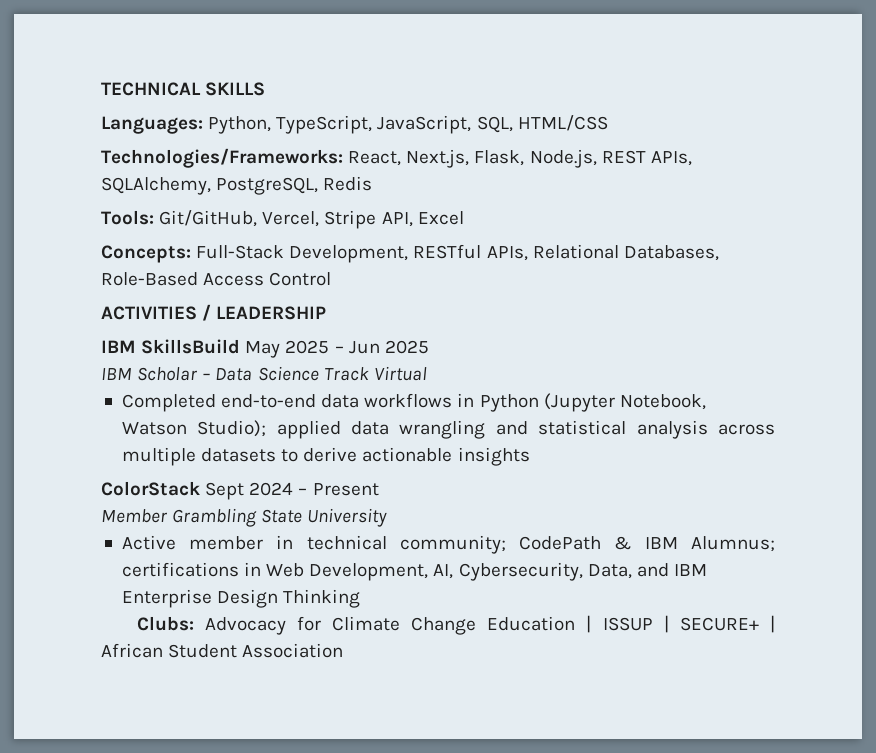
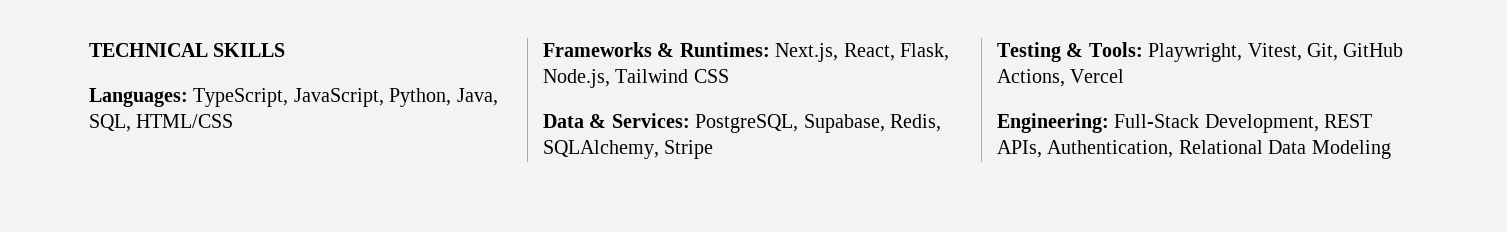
[208,116,272,134] Python, -> (188, 97) none
(472, 124) none -> [389,88,498,107] Python, Java,
[101,148,692,168] [101,176,373,195] [101,210,464,229] [101,244,719,263] [101,272,332,286] [101,304,327,321] [101,339,429,358] [101,366,427,381] [121,393,706,412] [121,420,776,439] [121,447,530,466] [101,481,379,500] [101,508,388,527] [121,535,776,554] [121,562,707,581] [121,589,361,608] [136,615,775,635] [101,643,344,658] Technologies/Frameworks: React, Next.js, Flask, Node.js, REST APIs, SQLAlchemy, PostgreSQL, Redis // Tools: Git/GitHub, Vercel, Stripe API, Excel // Concepts: Full-Stack Development, RESTful APIs, Relational Databases, Role-Based Access Control // ACTIVITIES / LEADERSHIP // IBM SkillsBuild May 2025 – Jun 2025 // IBM Scholar – Data Science Track Virtual // Completed end-to-end data workflows in Python (Jupyter Notebook, Watson Studio); applied data wrangling and statistical analysis across multiple datasets to derive actionable insights // ColorStack Sept 2024 – Present // Member Grambling State University // Active member in technical community; CodePath & IBM Alumnus; certifications in Web Development, AI, Cybersecurity, Data, and IBM Enterprise Design Thinking // Clubs: Advocacy for Climate Change Education | ISSUP | SECURE+ | African Student Association -> [543,42,949,62] [543,69,729,88] [543,113,941,133] [543,140,714,159] [997,42,1404,62] [997,69,1125,87] [997,113,1373,133] [997,140,1391,159] Frameworks & Runtimes: Next.js, React, Flask, Node.js, Tailwind CSS // Data & Services: PostgreSQL, Supabase, Redis, SQLAlchemy, Stripe // Testing & Tools: Playwright, Vitest, Git, GitHub Actions, Vercel // Engineering: Full-Stack Development, REST APIs, Authentication, Relational Data Modeling

